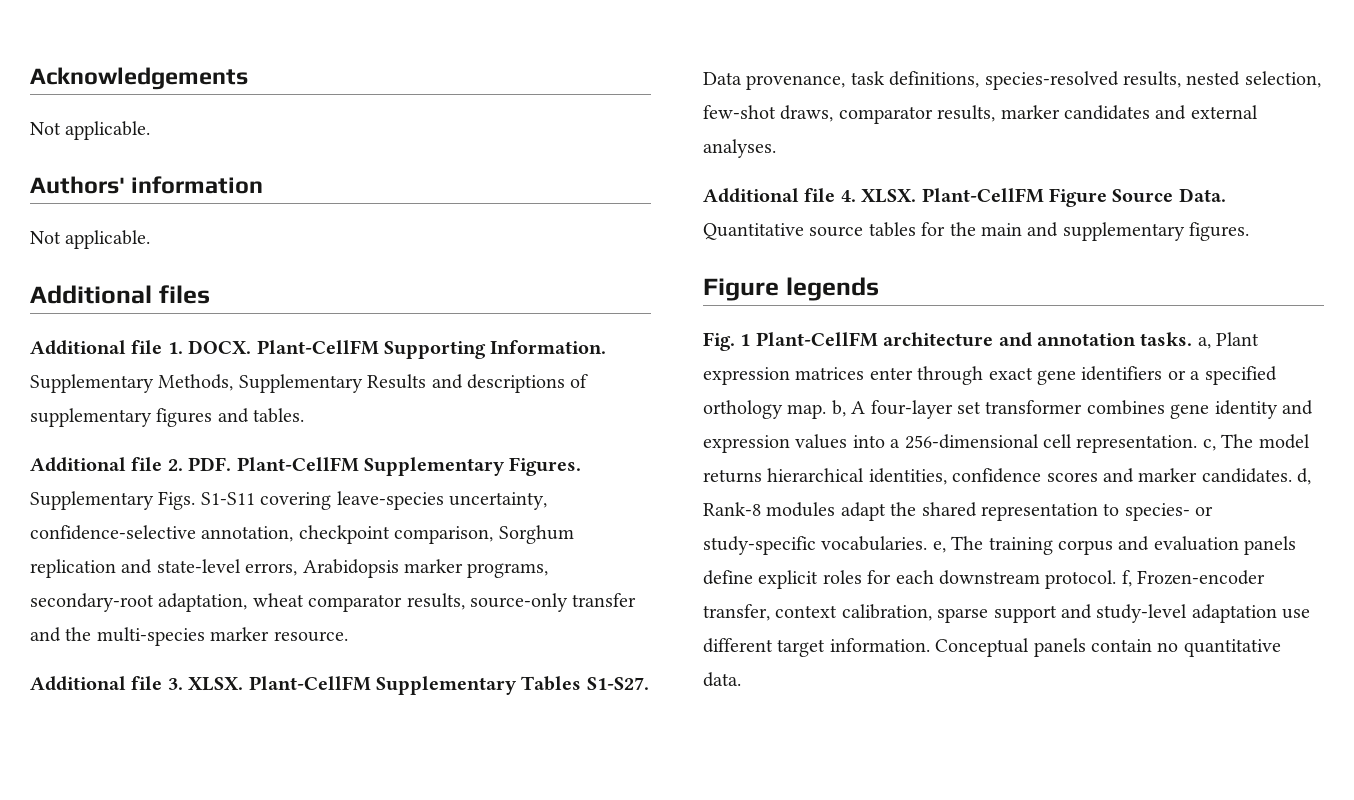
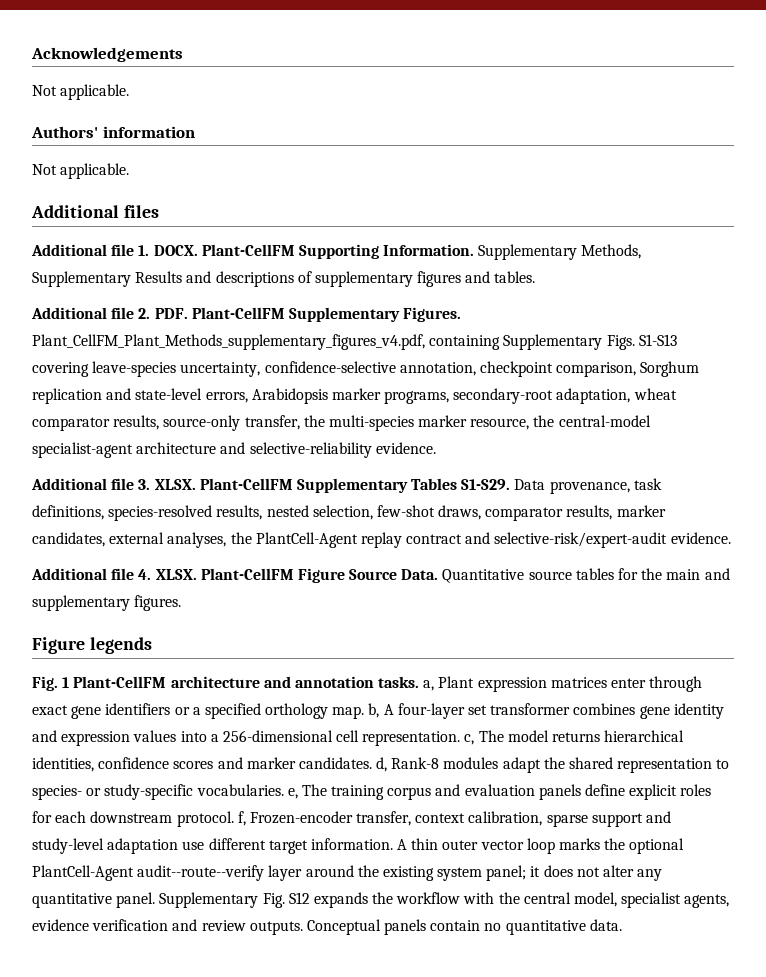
(582, 466) none -> [32,334,501,350] Plant_CellFM_Plant_Methods_supplementary_figures_v4.pdf, containing
[200,492,255,505] S1-S11 -> [638,334,677,346] S1-S13
[572,593,637,607] [30,627,61,642] transfer and -> [244,415,300,430] transfer,
[273,631,348,642] resource. -> [470,415,651,430] [32,442,436,458] resource, the central-model specialist-agent architecture and selective-reliability evidence.
[586,677,649,690] S1-S27. -> [461,479,511,490] S1-S29.
[1064,105,1258,120] [703,139,776,158] candidates and external analyses. -> [32,532,731,548] candidates, external analyses, the PlantCell-Agent replay contract and selective-risk/expert-audit evidence.
(930, 645) none -> [397,838,685,854] [32,865,663,881] [32,892,730,908] [32,919,303,935] A thin outer vector loop marks the optional PlantCell-Agent audit--route--verify layer around the existing system panel; it does not alter any quantitative panel. Supplementary Fig. S12 expands the workflow with the central model, specialist agents, evidence verification and review outputs.

